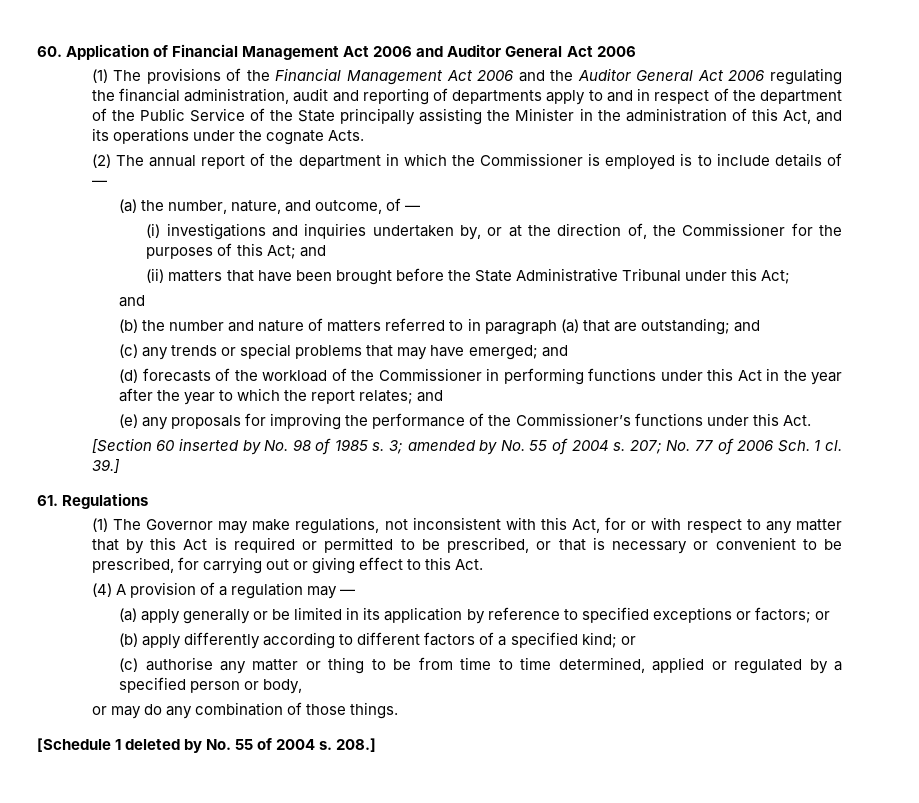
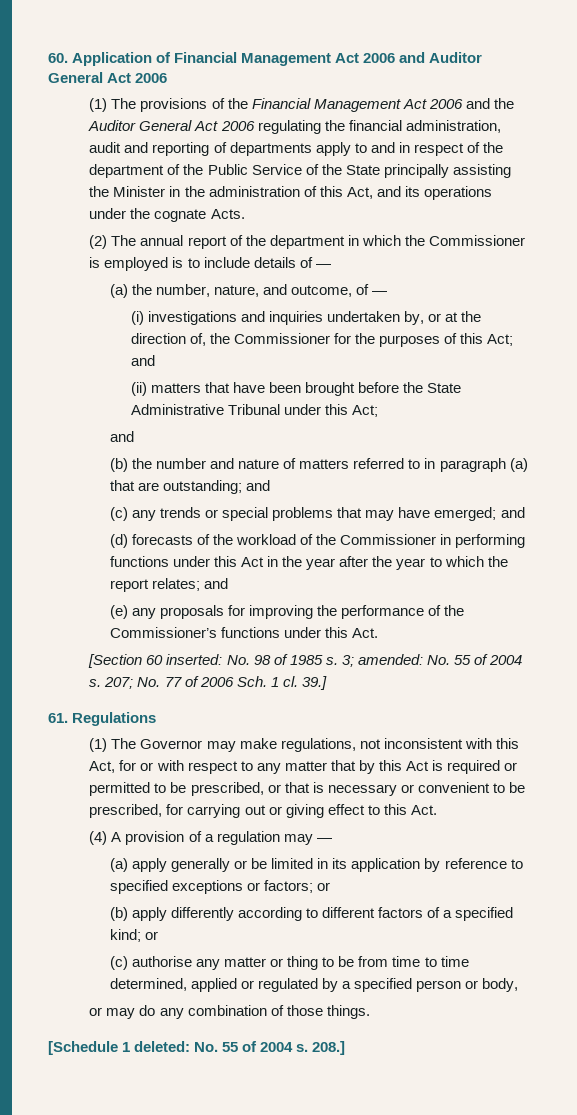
[178,438,261,455] inserted by -> [166,654,223,665] inserted:
[407,440,498,455] amended by -> [357,654,423,665] amended:
[125,739,203,753] deleted by -> [134,1041,191,1052] deleted:

